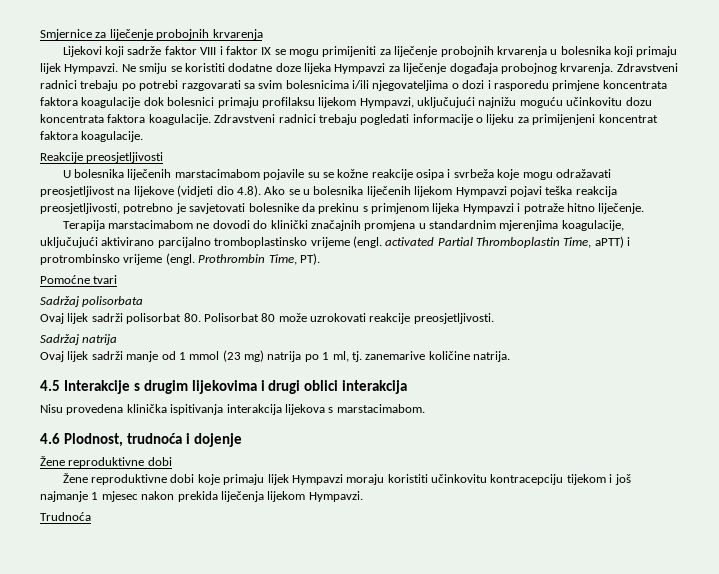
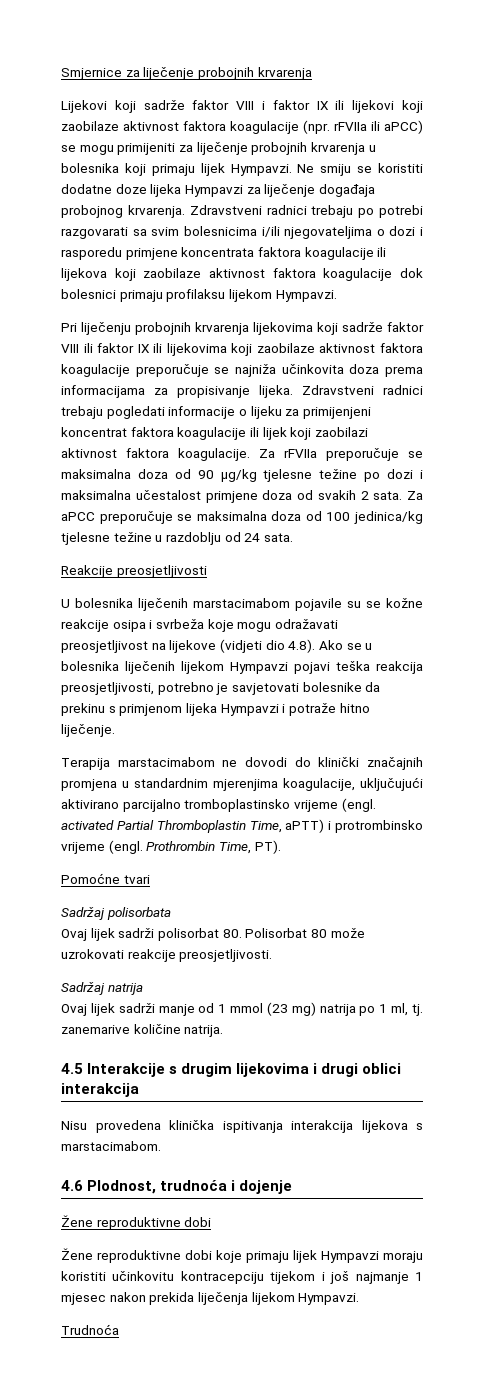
(272, 51) none -> [335,100,424,113] [61,120,423,134] ili lijekovi koji zaobilaze aktivnost faktora koagulacije (npr. rFVIIa ili aPCC)
(141, 102) none -> [377,247,387,257] [61,268,393,281] ili lijekova koji zaobilaze aktivnost faktora koagulacije
[359,97,652,108] [40,114,211,125] Hympavzi, uključujući najnižu moguću učinkovitu dozu koncentrata faktora koagulacije. -> [275,290,337,302] [61,322,424,335] [61,343,423,356] [61,364,423,377] [61,385,293,398] Hympavzi. // Pri liječenju probojnih krvarenja lijekovima koji sadrže faktor VIII ili faktor IX ili lijekovima koji zaobilaze aktivnost faktora koagulacije preporučuje se najniža učinkovita doza prema informacijama za propisivanje lijeka.
[81,131,144,142] koagulacije. -> [177,427,368,440] [61,448,423,461] [61,469,424,482] [61,490,423,503] [61,511,423,524] [61,532,293,545] koagulacije ili lijek koji zaobilazi aktivnost faktora koagulacije. Za rFVIIa preporučuje se maksimalna doza od 90 μg/kg tjelesne težine po dozi i maksimalna učestalost primjene doza od svakih 2 sata. Za aPCC preporučuje se maksimalna doza od 100 jedinica/kg tjelesne težine u razdoblju od 24 sata.

